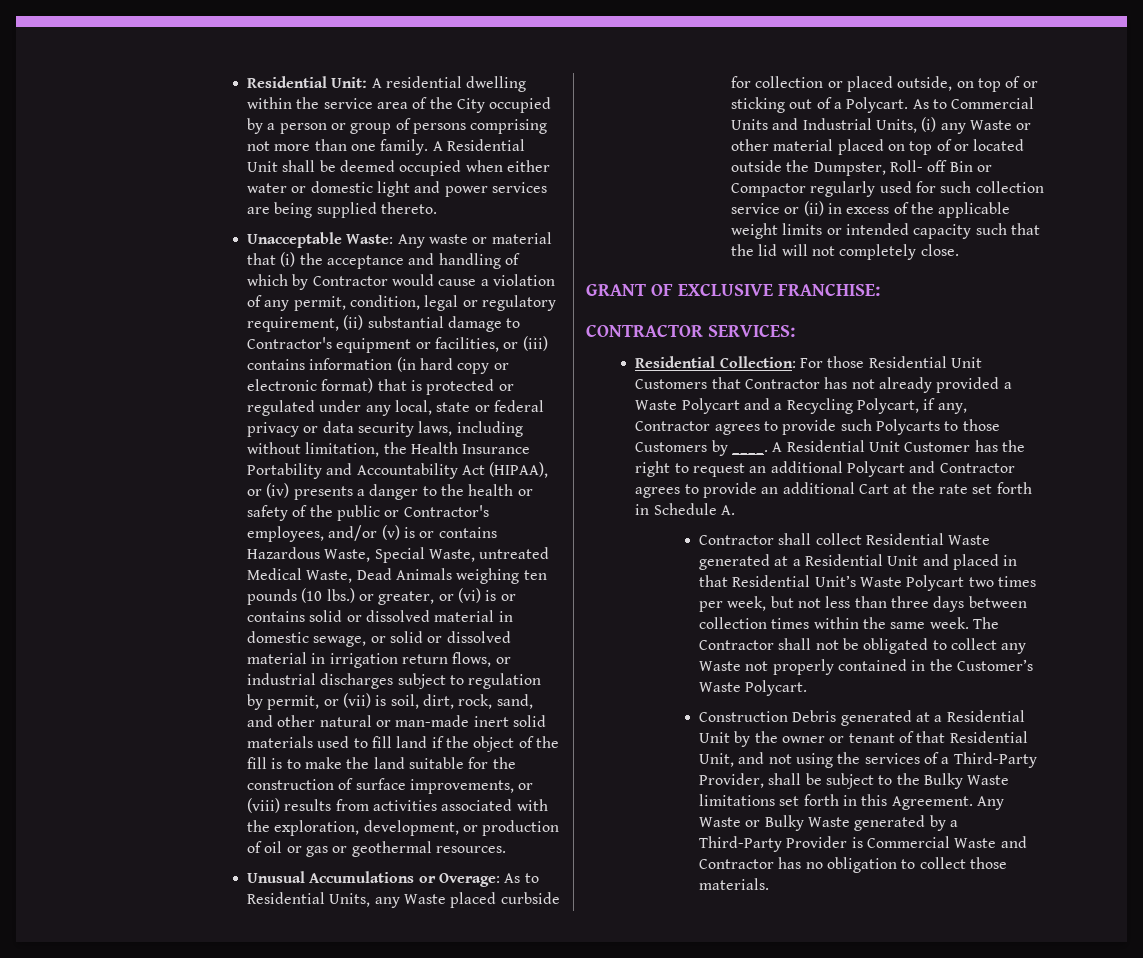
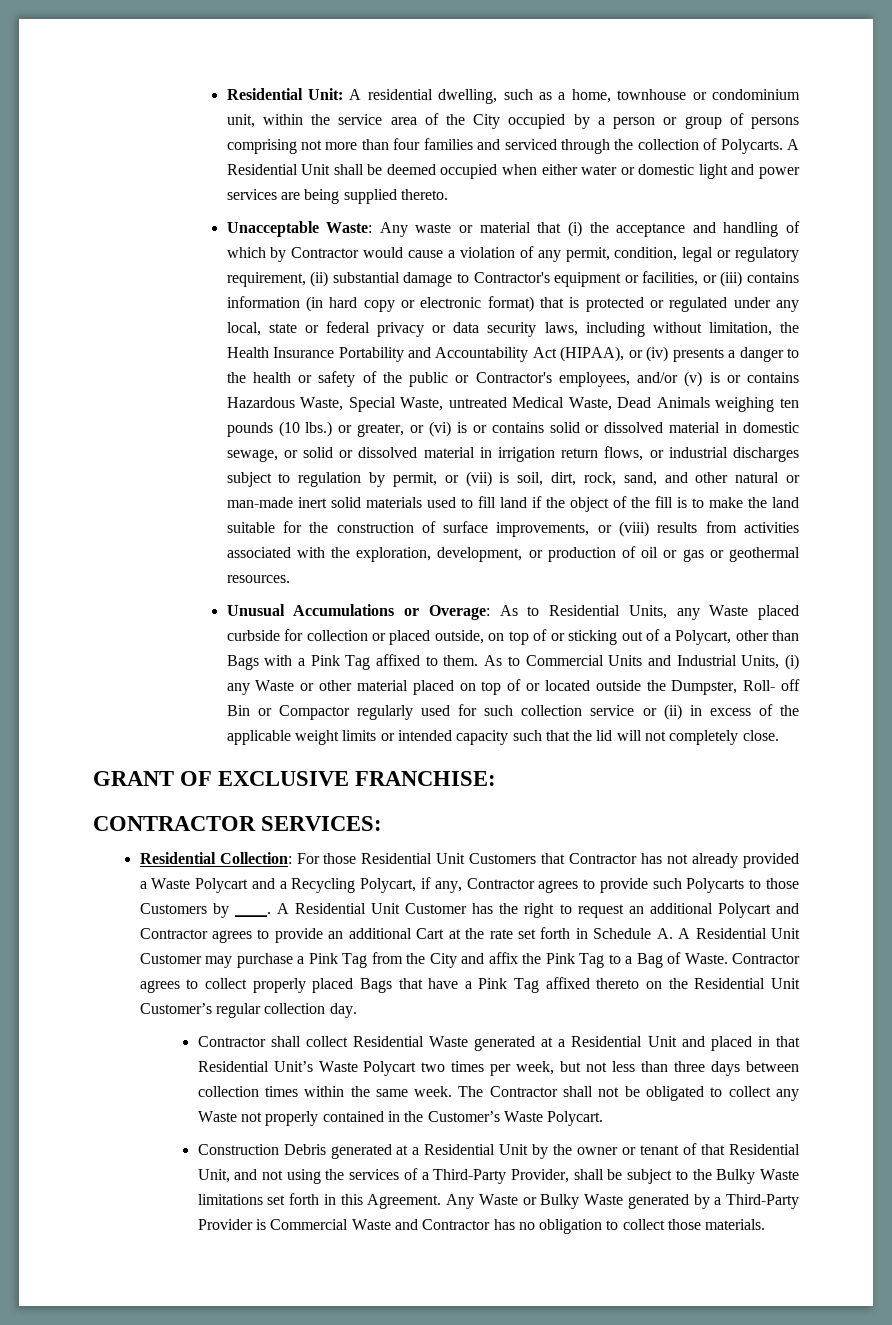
[466,76,527,92] dwelling -> [438,89,801,104] [226,114,255,128] dwelling, such as a home, townhouse or condominium unit,
[350,139,429,155] one family. -> [393,138,783,154] four families and serviced through the collection of Polycarts.
[846,97,909,113] Polycart. -> [675,630,800,645] [226,654,479,670] Polycart, other than Bags with a Pink Tag affixed to them.
(736, 510) none -> [678,928,800,939] [139,952,800,968] [139,977,800,993] [139,1003,357,1018] A Residential Unit Customer may purchase a Pink Tag from the City and affix the Pink Tag to a Bag of Waste. Contractor agrees to collect properly placed Bags that have a Pink Tag affixed thereto on the Residential Unit Customer’s regular collection day.

